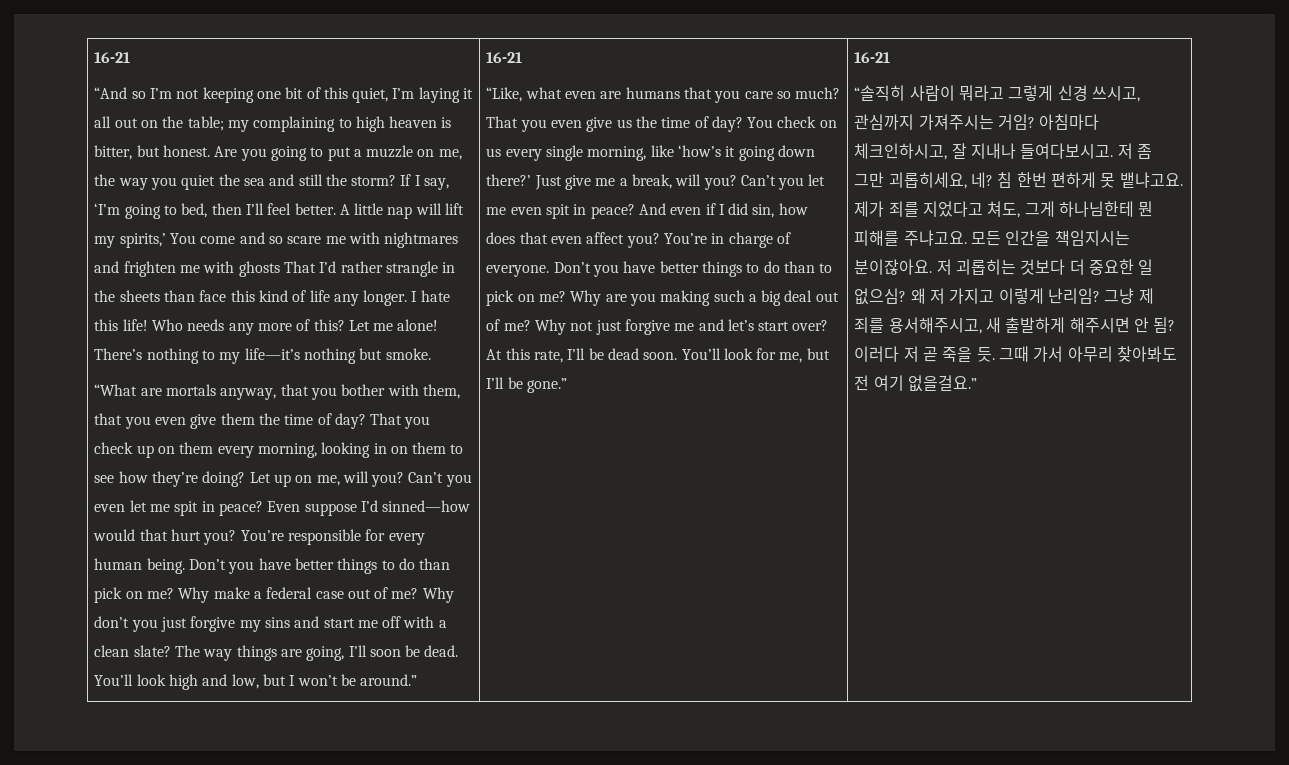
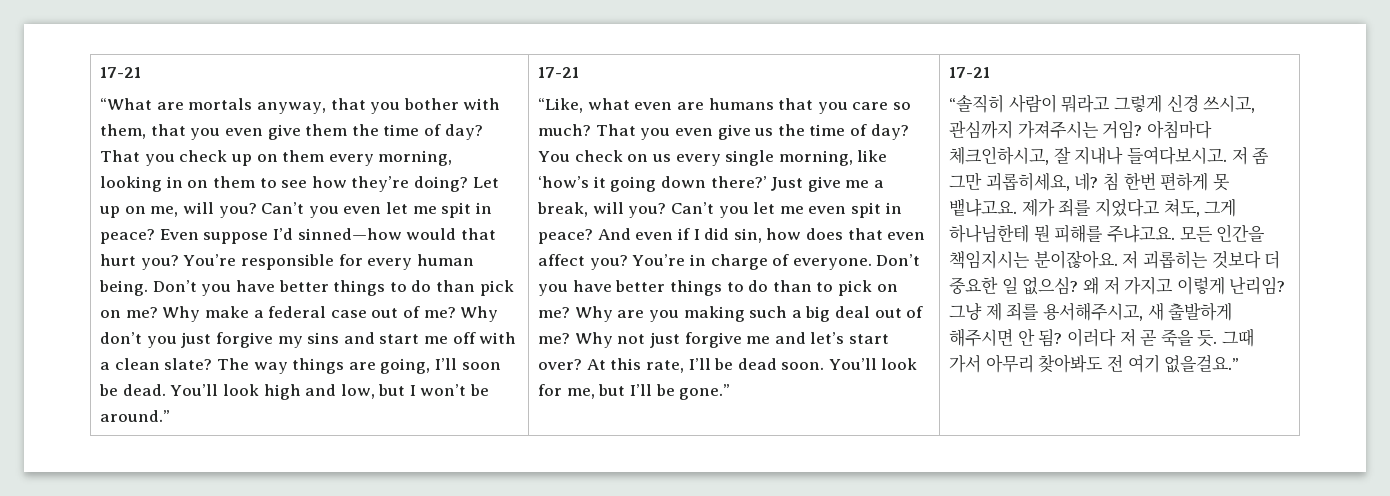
[94,52,131,63] [94,87,474,103] [94,116,452,132] [94,145,462,161] [94,174,450,190] [94,203,465,219] [94,232,459,248] [94,261,456,277] [94,290,450,306] [94,319,439,335] [94,348,431,364] 16-21 // “And so I’m not keeping one bit of this quiet, I’m laying it all out on the table; my complaining to high heaven is bitter, but honest. Are you going to put a muzzle on me, the way you quiet the sea and still the storm? If I say, ‘I’m going to bed, then I’ll feel better. A little nap will lift my spirits,’ You come and so scare me with nightmares and frighten me with ghosts That I’d rather strangle in the sheets than face this kind of life any longer. I hate this life! Who needs any more of this? Let me alone! There’s nothing to my life—it’s nothing but smoke. -> [100,67,142,78] 17-21
[486,52,523,63] 16-21 -> [538,67,580,78] 17-21
[854,52,891,63] 16-21 -> [949,67,991,78] 17-21

